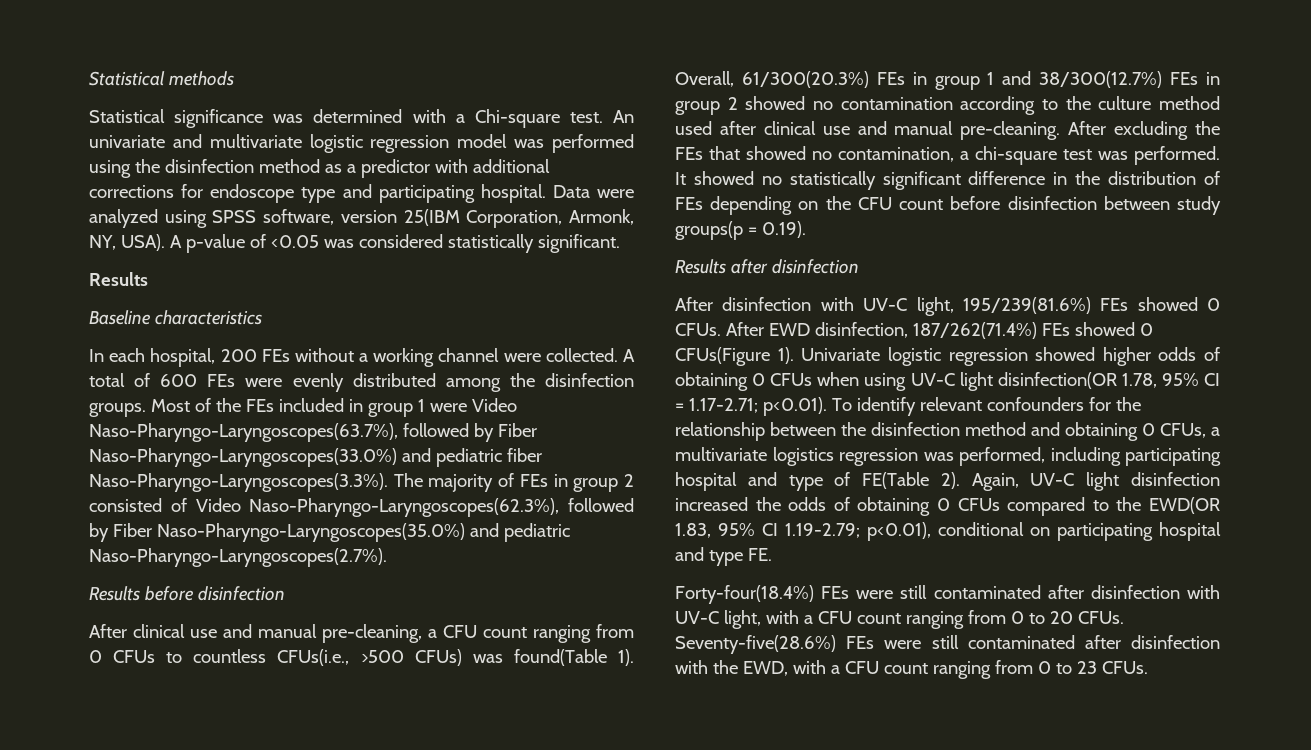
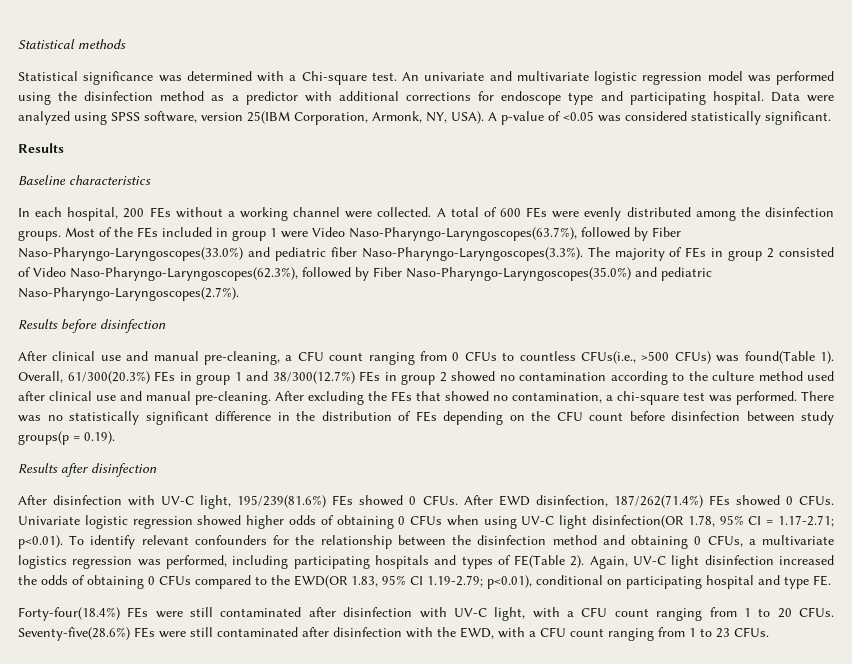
[675,171,754,185] It showed -> [801,391,834,401] [18,415,41,422] There was
[675,347,794,366] CFUs(Figure 1). -> [798,495,834,505] CFUs.
[675,472,823,491] hospital and type -> [374,555,493,569] hospitals and types
[1010,611,1024,624] 0 -> [743,608,751,617] 1
[1037,661,1051,674] 0 -> [689,628,696,637] 1

